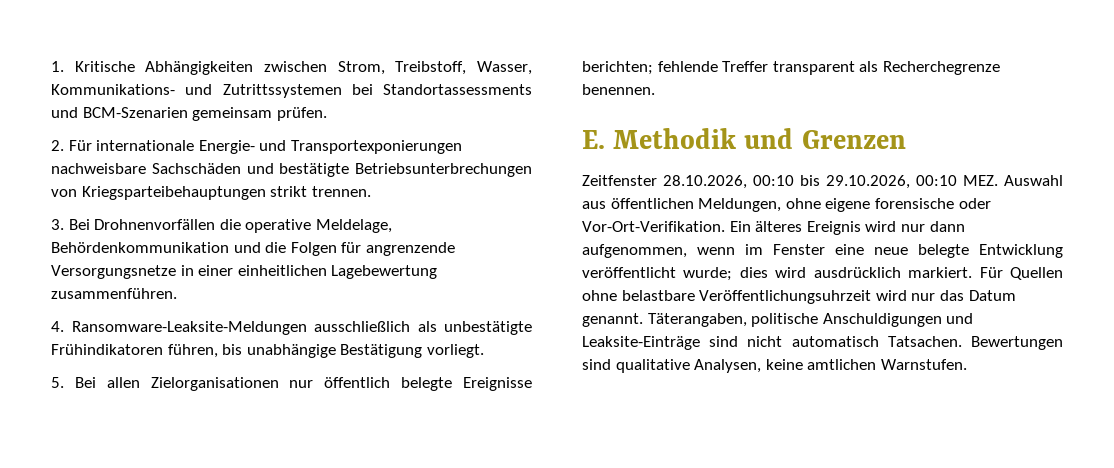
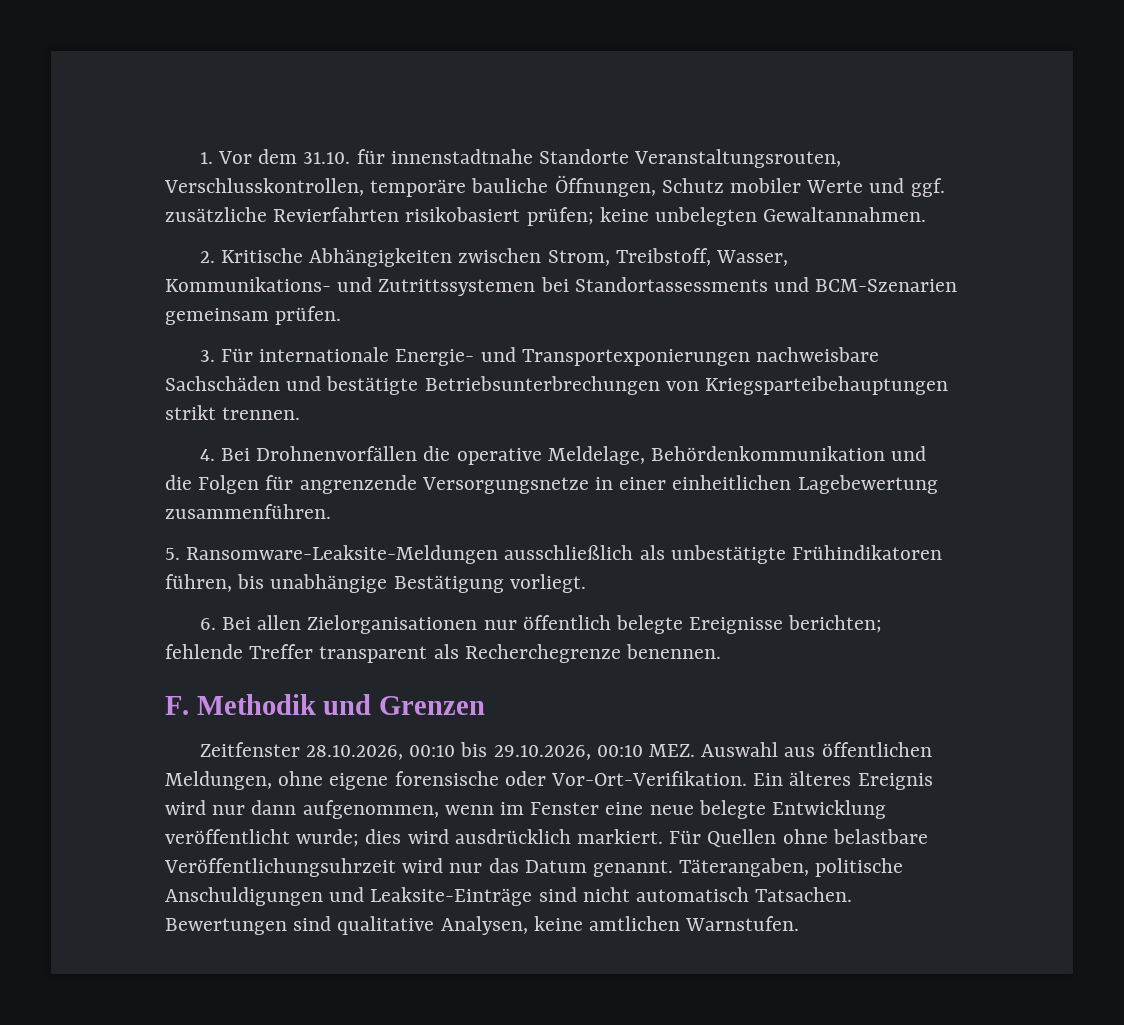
(64, 66) none -> [217,149,842,168] [164,175,945,197] [165,207,927,226] [199,251,215,263] Vor dem 31.10. für innenstadtnahe Standorte Veranstaltungsrouten, Verschlusskontrollen, temporäre bauliche Öffnungen, Schutz mobiler Werte und ggf. zusätzliche Revierfahrten risikobasiert prüfen; keine unbelegten Gewaltannahmen. // 2.
[51,140,64,151] 2. -> [199,350,215,362] 3.
[51,219,64,230] 3. -> [199,449,215,461] 4.
[51,321,64,332] 4. -> [165,548,180,560] 5.
[51,377,64,388] 5. -> [199,618,216,630] 6.
[582,130,605,149] E. -> [165,696,189,715] F.

